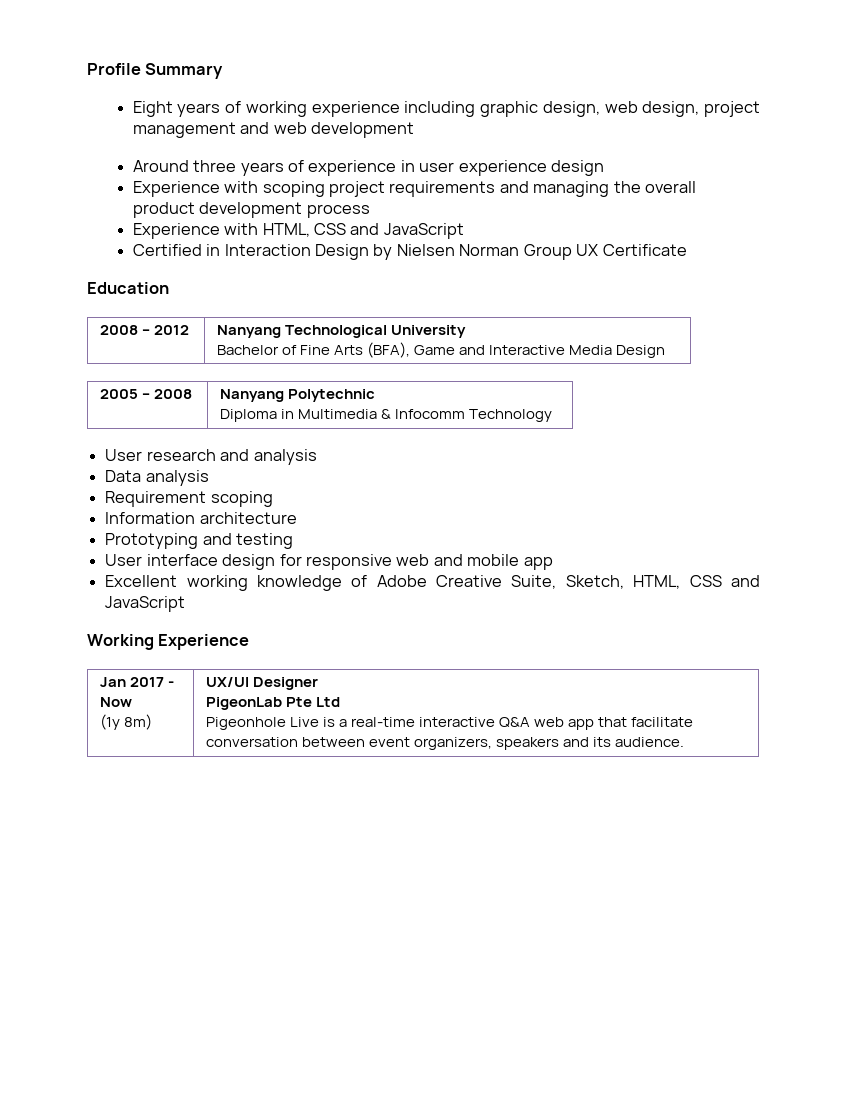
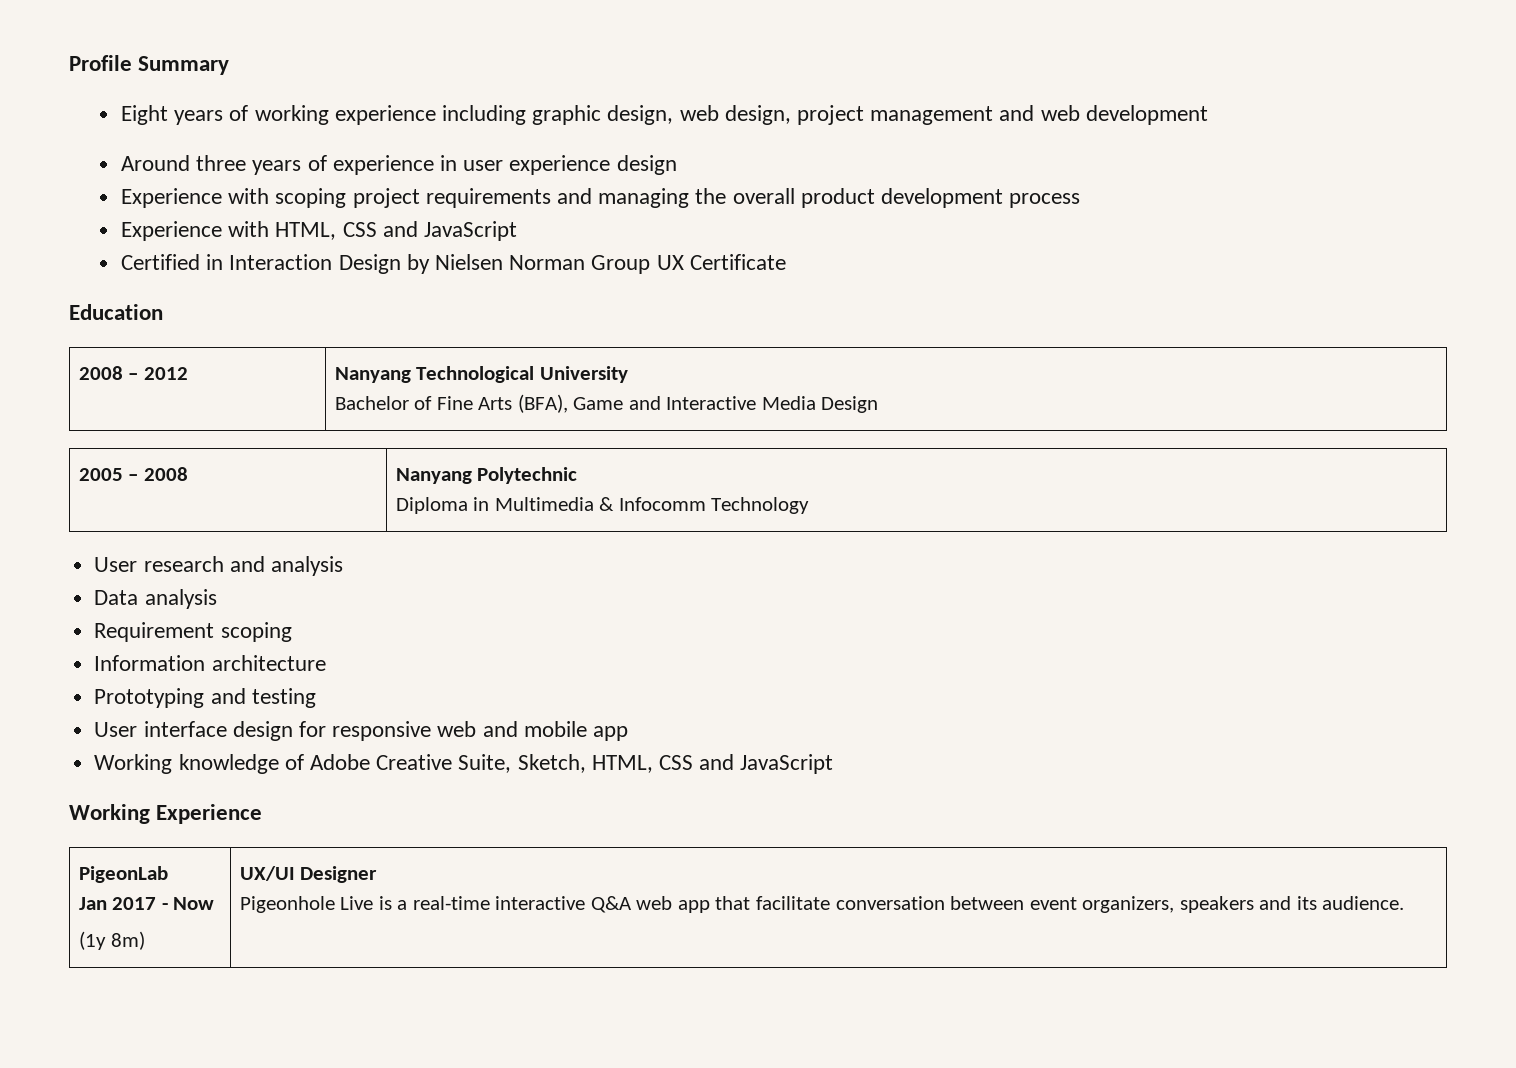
[105,575,248,591] Excellent working -> [94,754,173,774] Working
(250, 642) none -> [78,866,168,883] PigeonLab //
[205,697,340,710] // PigeonLab Pte Ltd -> (378, 874) none

